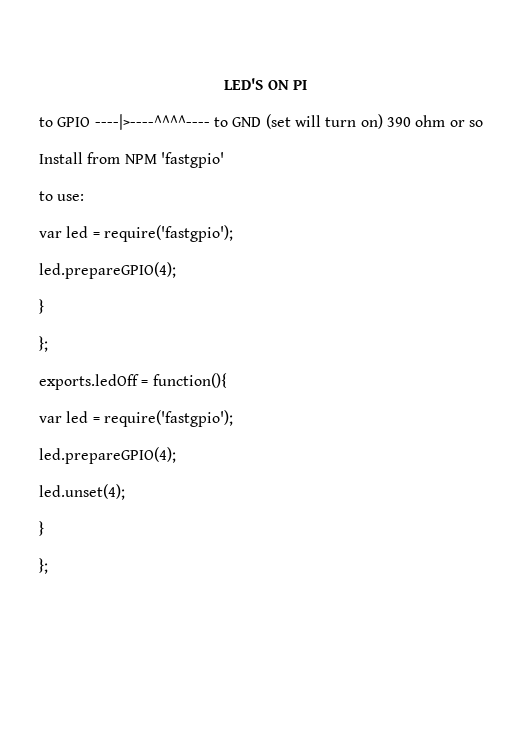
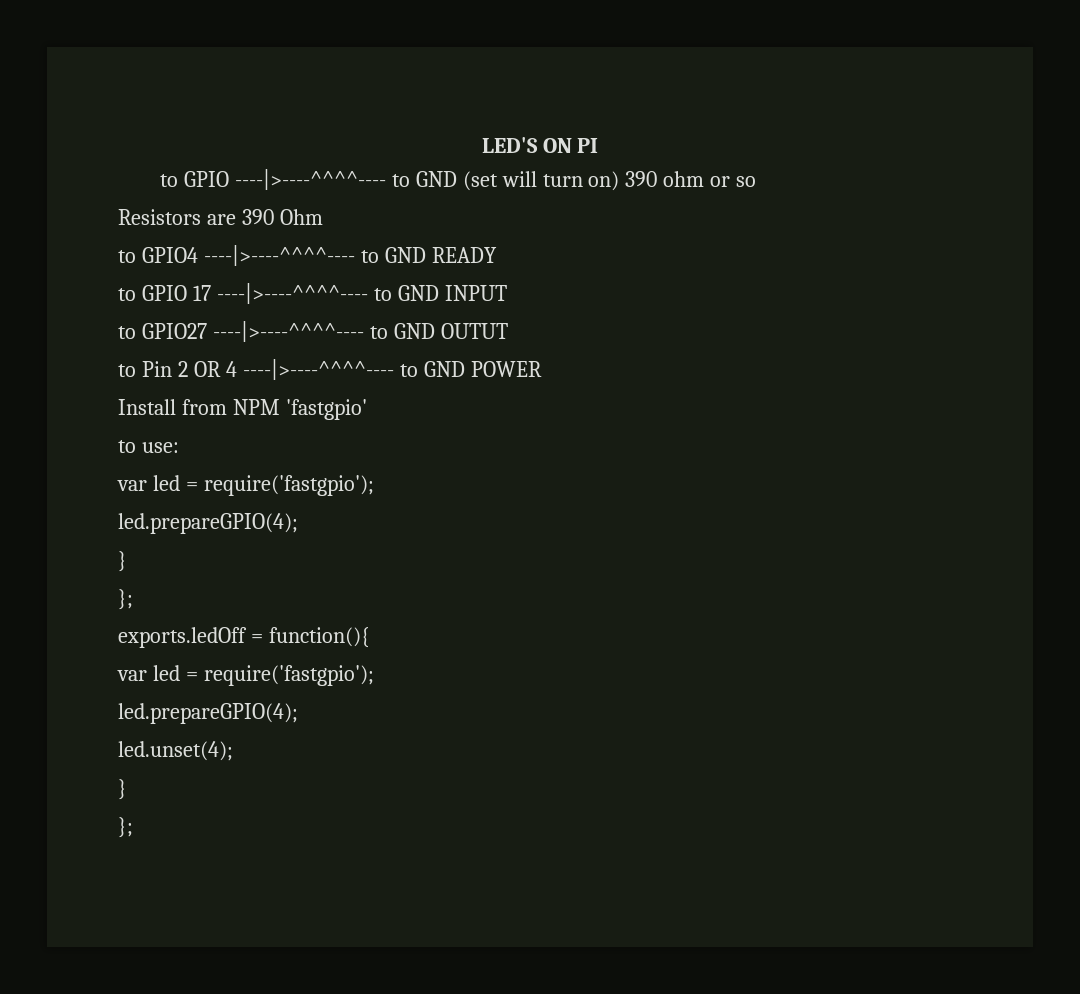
(483, 123) none -> [118,209,323,225] [118,245,497,266] [118,283,507,304] [118,321,508,342] [118,359,542,380] // Resistors are 390 Ohm // to GPIO4 ----|>----^^^^---- to GND READY // to GPIO 17 ----|>----^^^^---- to GND INPUT // to GPIO27 ----|>----^^^^---- to GND OUTUT // to Pin 2 OR 4 ----|>----^^^^---- to GND POWER

